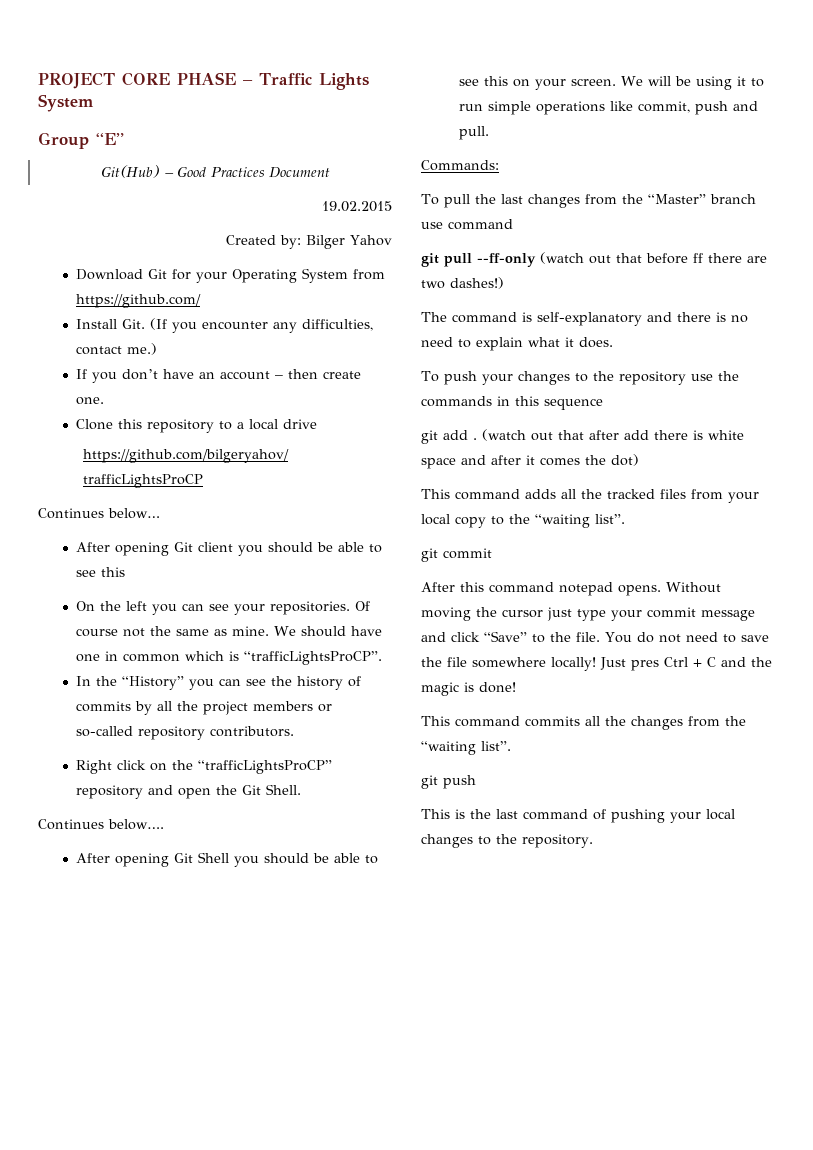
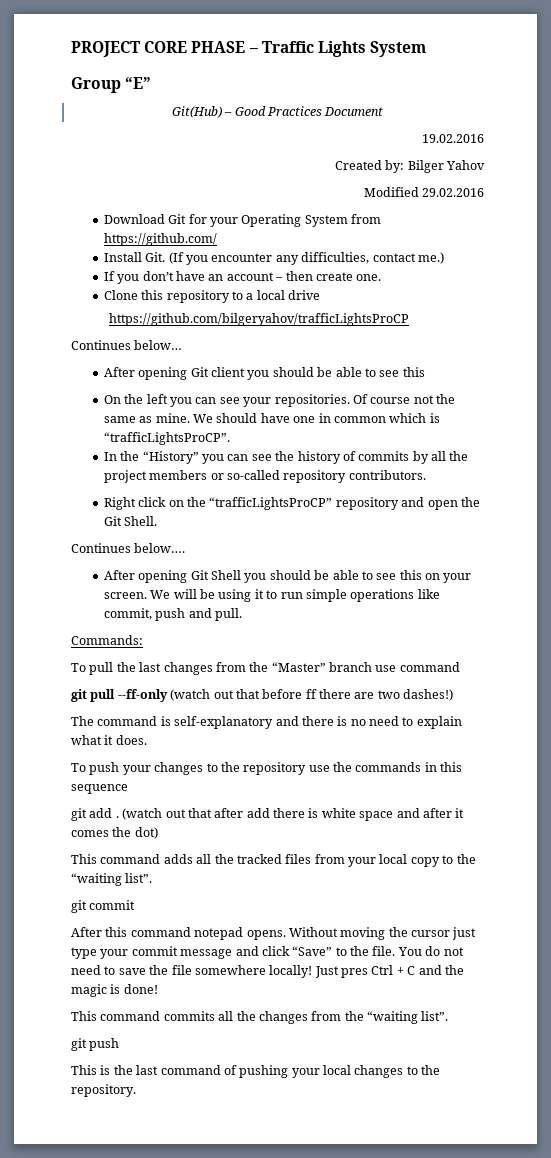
[322,201,392,212] 19.02.2015 -> [422,134,484,143] 19.02.2016
(393, 240) none -> [363,187,484,197] // Modified 29.02.2016

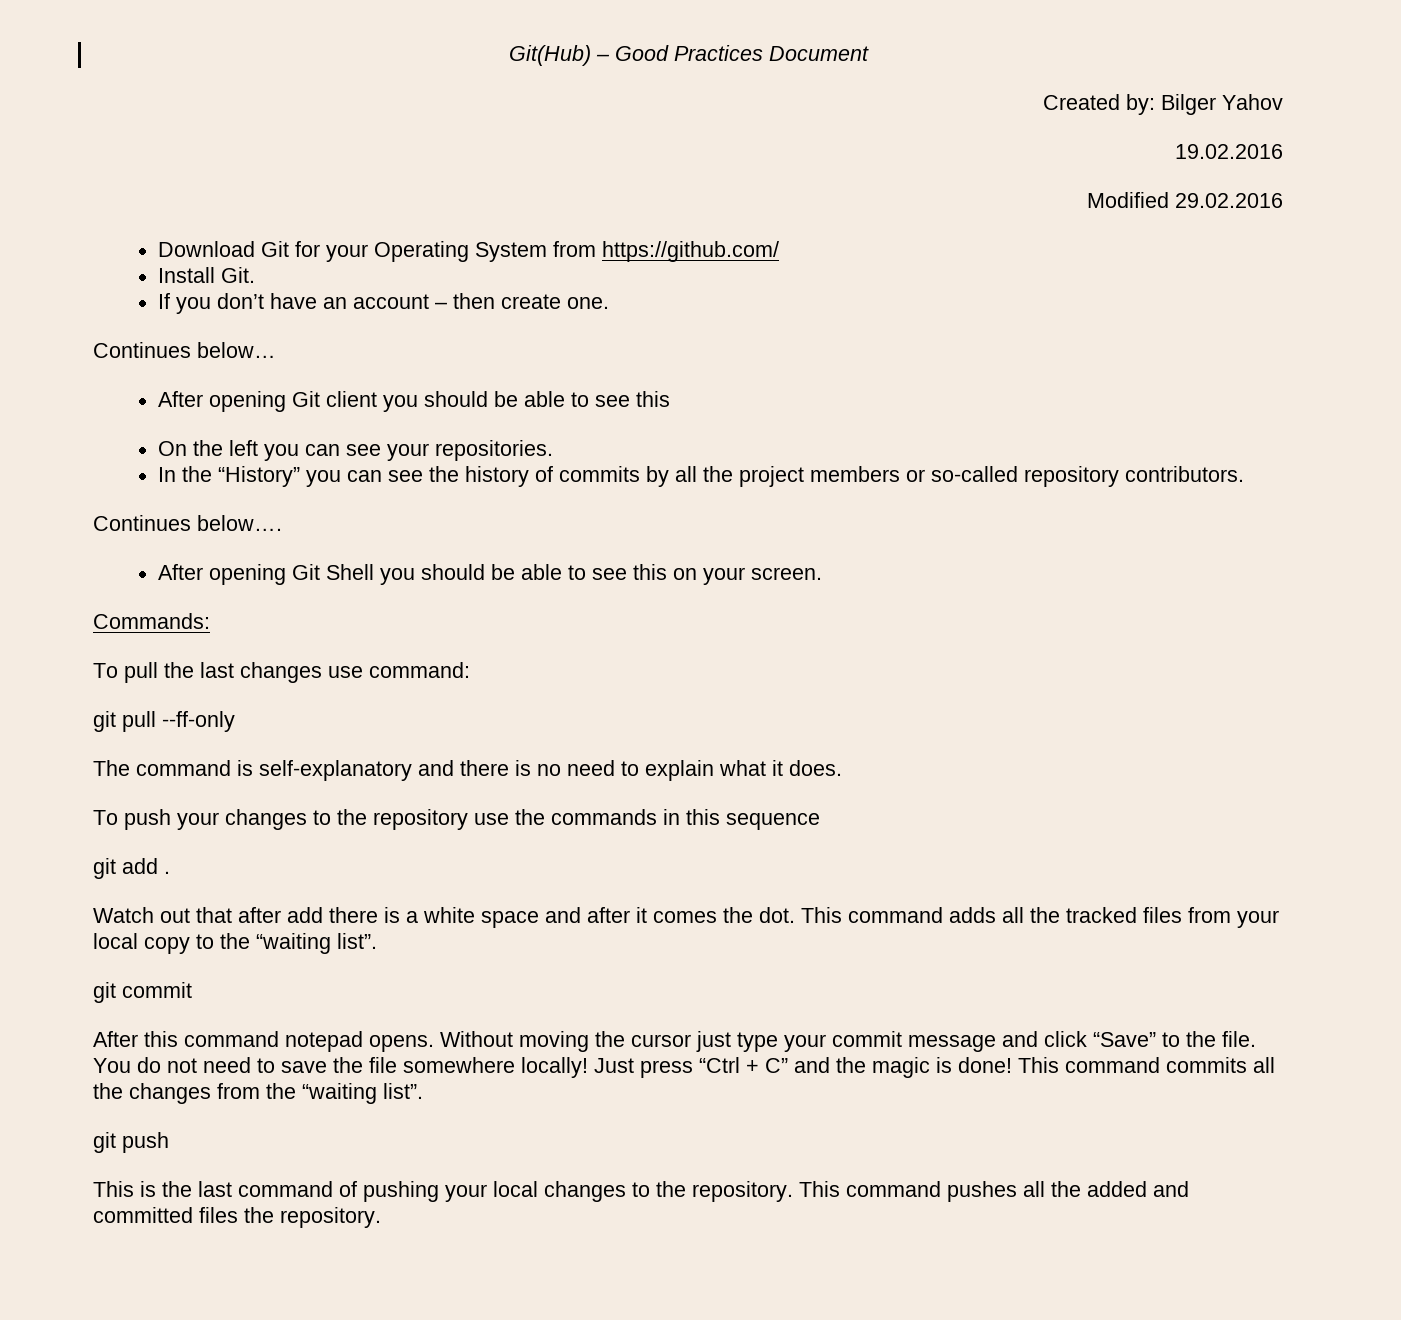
[71,41,427,57] [71,77,152,93] PROJECT CORE PHASE – Traffic Lights System // Group “E” // -> (508, 55) none
[422,134,484,143] // 19.02.2016 -> (869, 53) none
(485, 165) none -> [1175,144,1283,159] // 19.02.2016
[168,252,444,265] (If you encounter any difficulties, contact me.) -> (256, 275) none
[103,290,321,303] [109,313,410,326] // Clone this repository to a local drive // https://github.com/bilgeryahov/trafficLightsProCP -> (610, 303) none
[352,394,456,404] [103,413,440,423] [103,432,230,445] Of course not the same as mine. We should have one in common which is “trafficLightsProCP”. -> (554, 450) none
[103,497,480,510] [103,516,158,526] // Right click on the “trafficLightsProCP” repository and open the Git Shell. -> (1245, 474) none
[150,589,440,602] [103,608,243,621] We will be using it to run simple operations like commit, push and pull. -> (823, 573) none
[215,662,460,672] [71,689,454,702] from the “Master” branch use command // git pull --ff-only (watch out that before ff there are two dashes!) -> [328,662,470,678] [93,711,235,732] use command: // git pull --ff-only
[122,808,163,820] (watch -> [93,907,154,923] // Watch
(319, 813) none -> [406,911,418,923] a
[134,827,158,839] dot) // -> [759,907,795,923] dot.
[341,965,416,978] pres Ctrl + C -> [640,1057,788,1078] press “Ctrl + C”
(158, 989) // -> (1012, 1065) none
(136, 1090) none -> [799,1181,1189,1202] [93,1207,381,1228] This command pushes all the added and committed files the repository.

